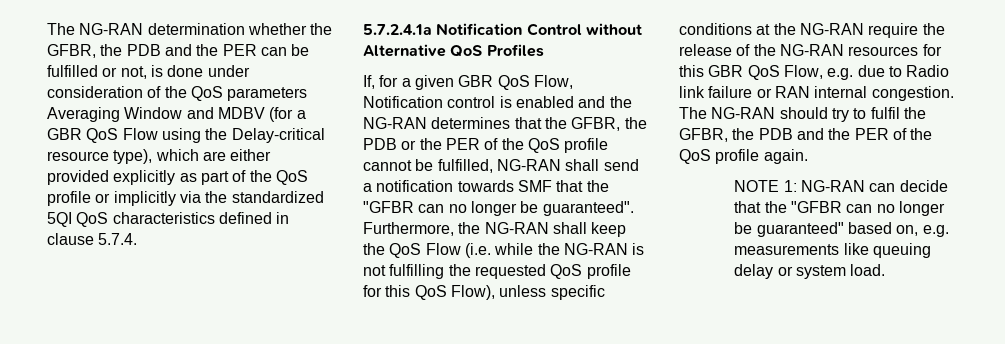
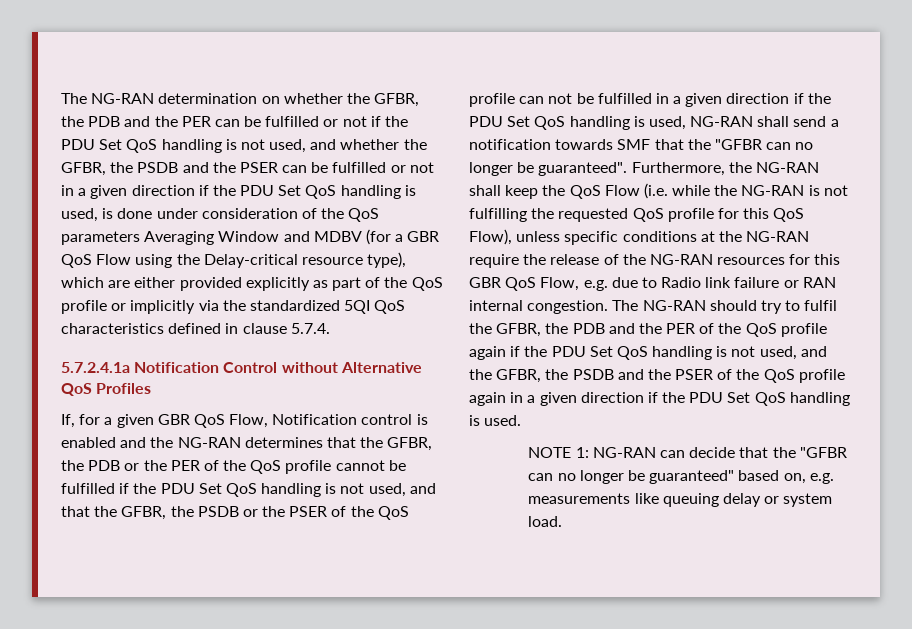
(245, 29) none -> [261,96,280,104] on
[120,66,147,79] not, -> [342,116,409,127] [61,139,427,153] [61,162,434,176] [61,185,416,199] [61,208,98,222] not if the PDU Set QoS handling is not used, and whether the GFBR, the PSDB and the PSER can be fulfilled or not in a given direction if the PDU Set QoS handling is used,
[437,159,493,173] fulfilled, -> [61,483,436,497] [61,506,409,520] [469,93,831,107] [469,116,686,130] fulfilled if the PDU Set QoS handling is not used, and that the GFBR, the PSDB or the PSER of the QoS profile can not be fulfilled in a given direction if the PDU Set QoS handling is used,
[763,149,808,164] again. -> [469,346,827,360] [469,369,845,383] [469,392,850,406] [469,415,522,426] again if the PDU Set QoS handling is not used, and the GFBR, the PSDB and the PSER of the QoS profile again in a given direction if the PDU Set QoS handling is used.

